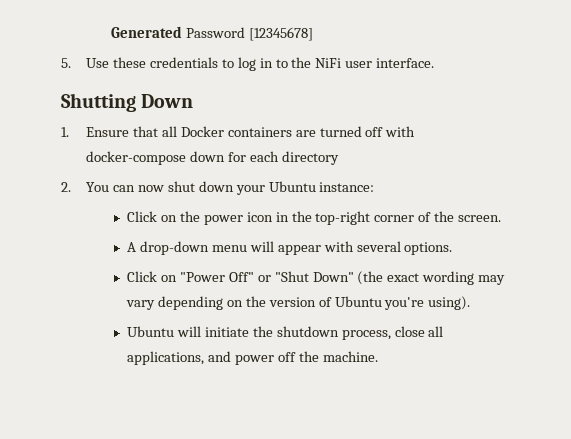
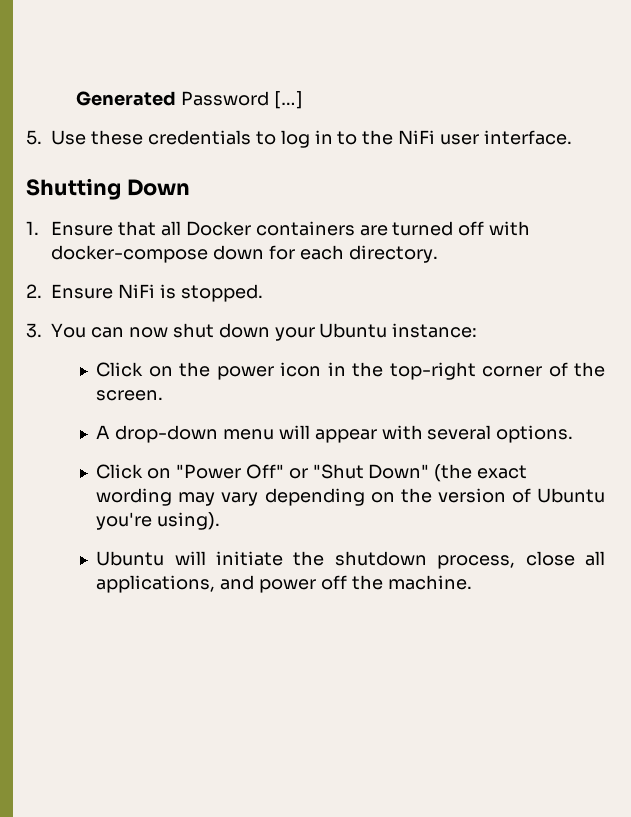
[248,27,313,41] [12345678] -> [274,91,304,109] […]
[281,151,339,165] [61,182,71,192] directory // 2. -> [348,245,438,263] [26,284,263,302] [26,323,42,338] directory. // 2. Ensure NiFi is stopped. // 3.

